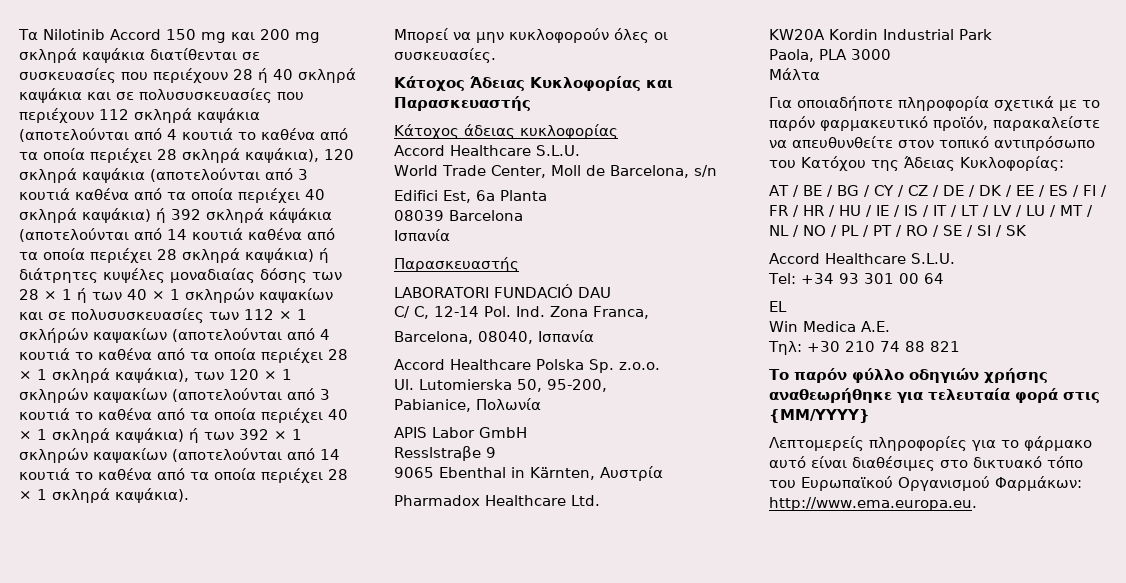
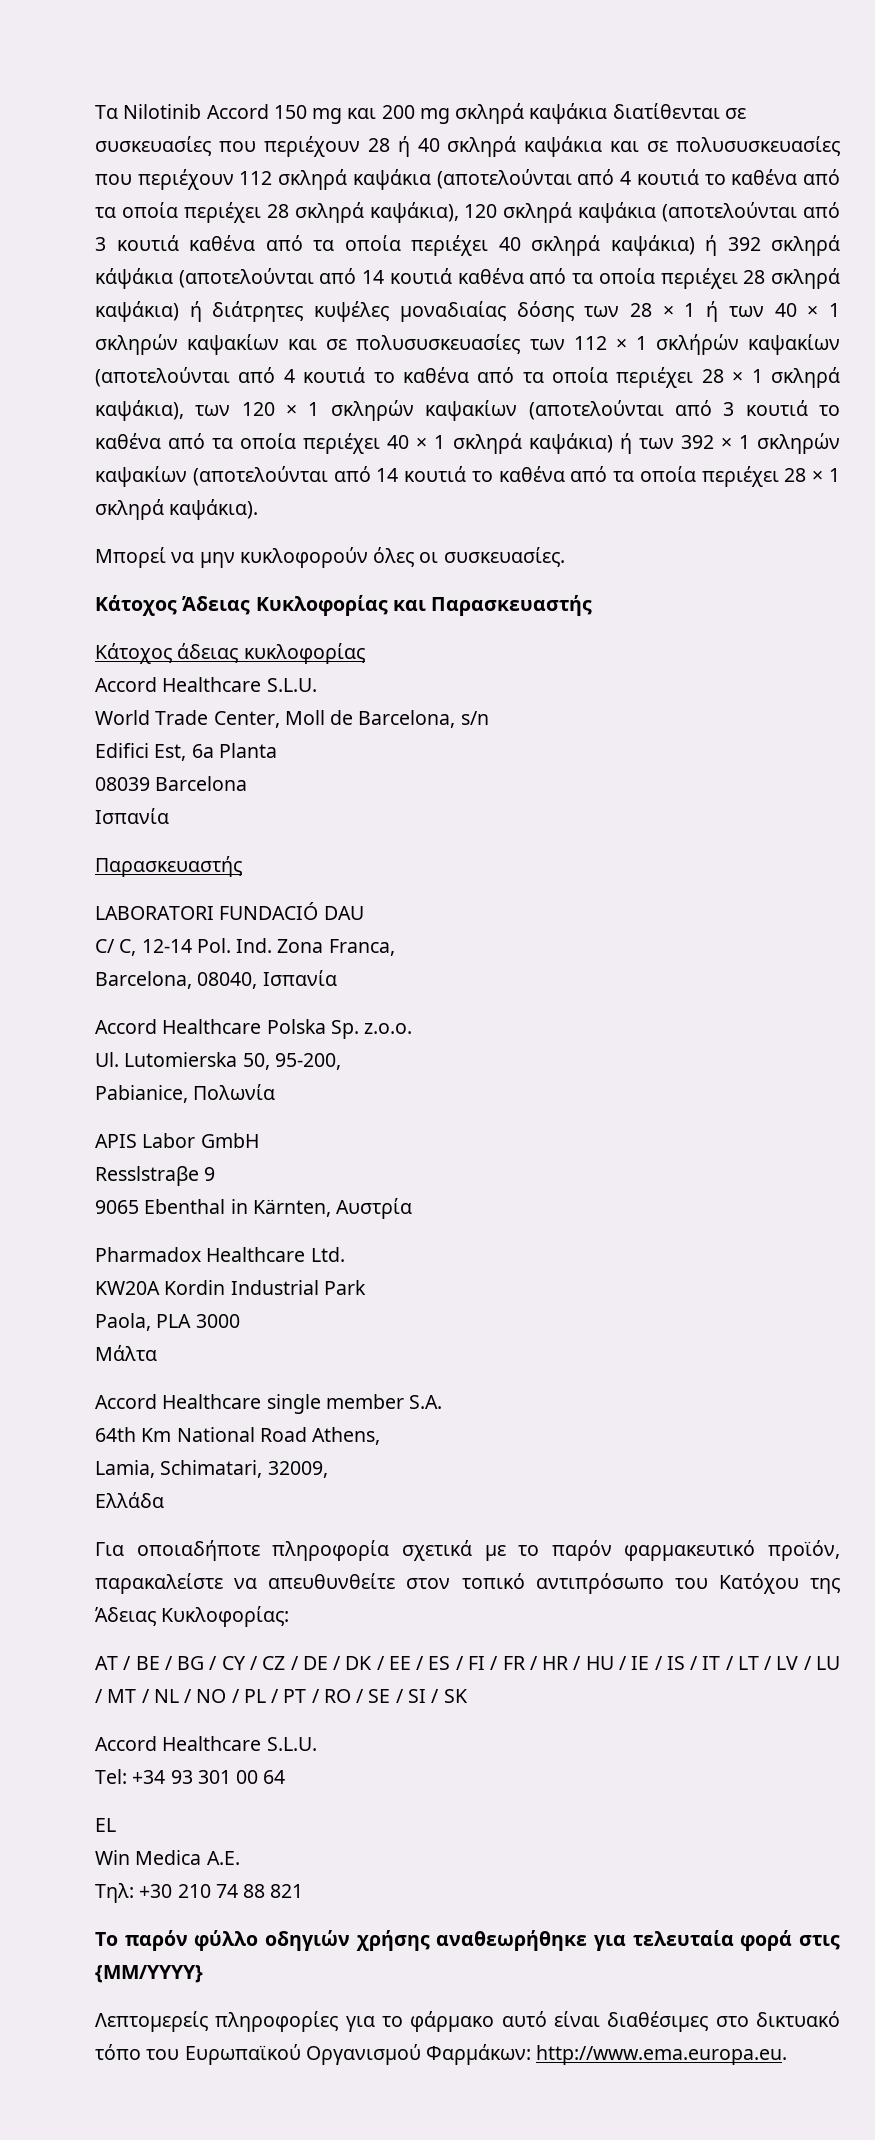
(820, 74) none -> [95,1394,443,1414] [95,1427,381,1445] [95,1460,328,1478] [95,1492,164,1508] // Accord Healthcare single member S.A. // 64th Km National Road Athens, // Lamia, Schimatari, 32009, // Ελλάδα

